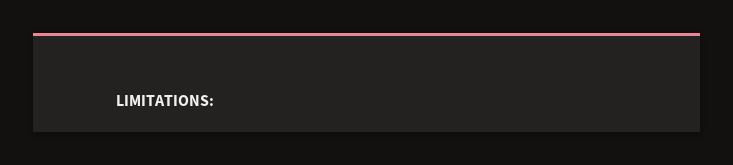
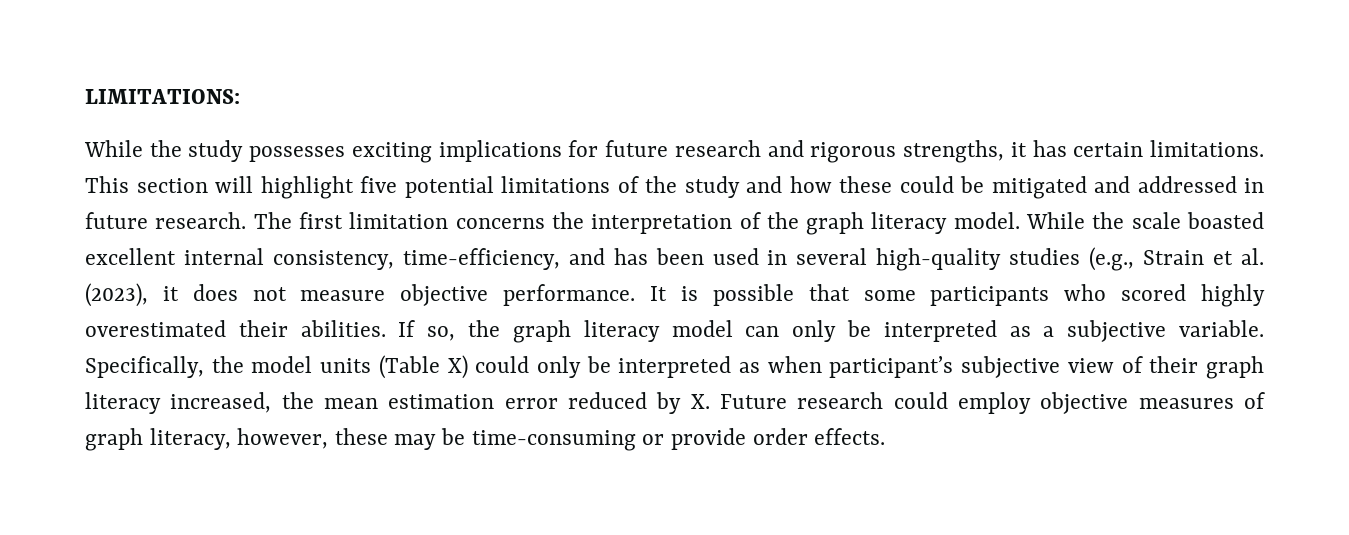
(214, 100) none -> [84,140,1265,163] [85,176,1264,199] [85,212,1264,235] [85,247,1265,271] [85,283,1265,307] [85,320,1264,343] [85,355,1265,379] [85,392,1265,414] [85,428,886,451] // While the study possesses exciting implications for future research and rigorous strengths, it has certain limitations. This section will highlight five potential limitations of the study and how these could be mitigated and addressed in future research. The first limitation concerns the interpretation of the graph literacy model. While the scale boasted excellent internal consistency, time-efficiency, and has been used in several high-quality studies (e.g., Strain et al. (2023), it does not measure objective performance. It is possible that some participants who scored highly overestimated their abilities. If so, the graph literacy model can only be interpreted as a subjective variable. Specifically, the model units (Table X) could only be interpreted as when participant’s subjective view of their graph literacy increased, the mean estimation error reduced by X. Future research could employ objective measures of graph literacy, however, these may be time-consuming or provide order effects.

